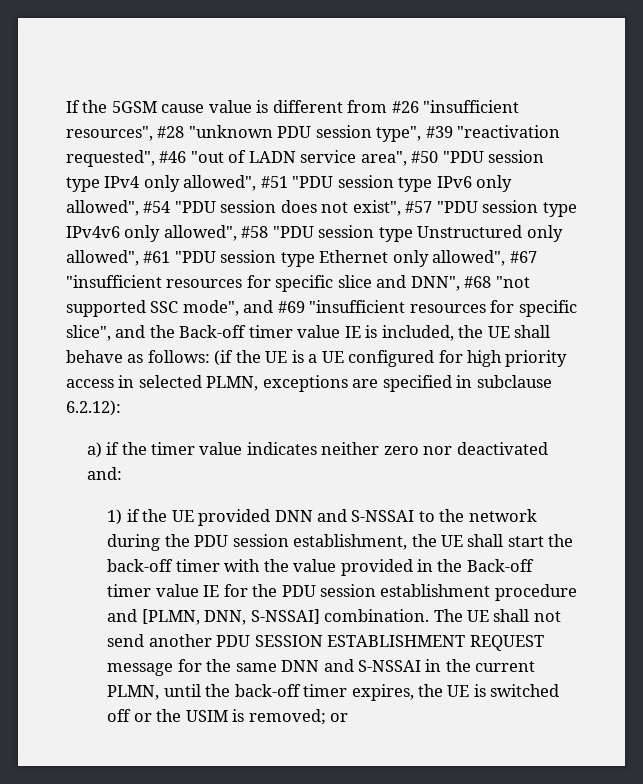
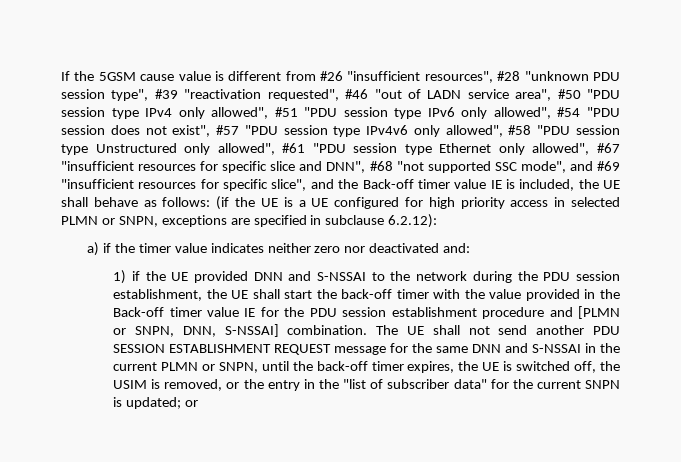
[206,376,259,391] PLMN, -> [61,216,158,227] PLMN or SNPN,
[141,609,200,625] [PLMN, -> [578,306,620,319] [113,326,174,337] [PLMN or SNPN,
[107,685,160,700] PLMN, -> [161,362,258,373] PLMN or SNPN,
[107,709,152,722] off or -> [574,361,597,373] off,
[248,709,326,725] removed; -> [164,379,620,391] [113,397,182,409] removed, or the entry in the "list of subscriber data" for the current SNPN is updated;

